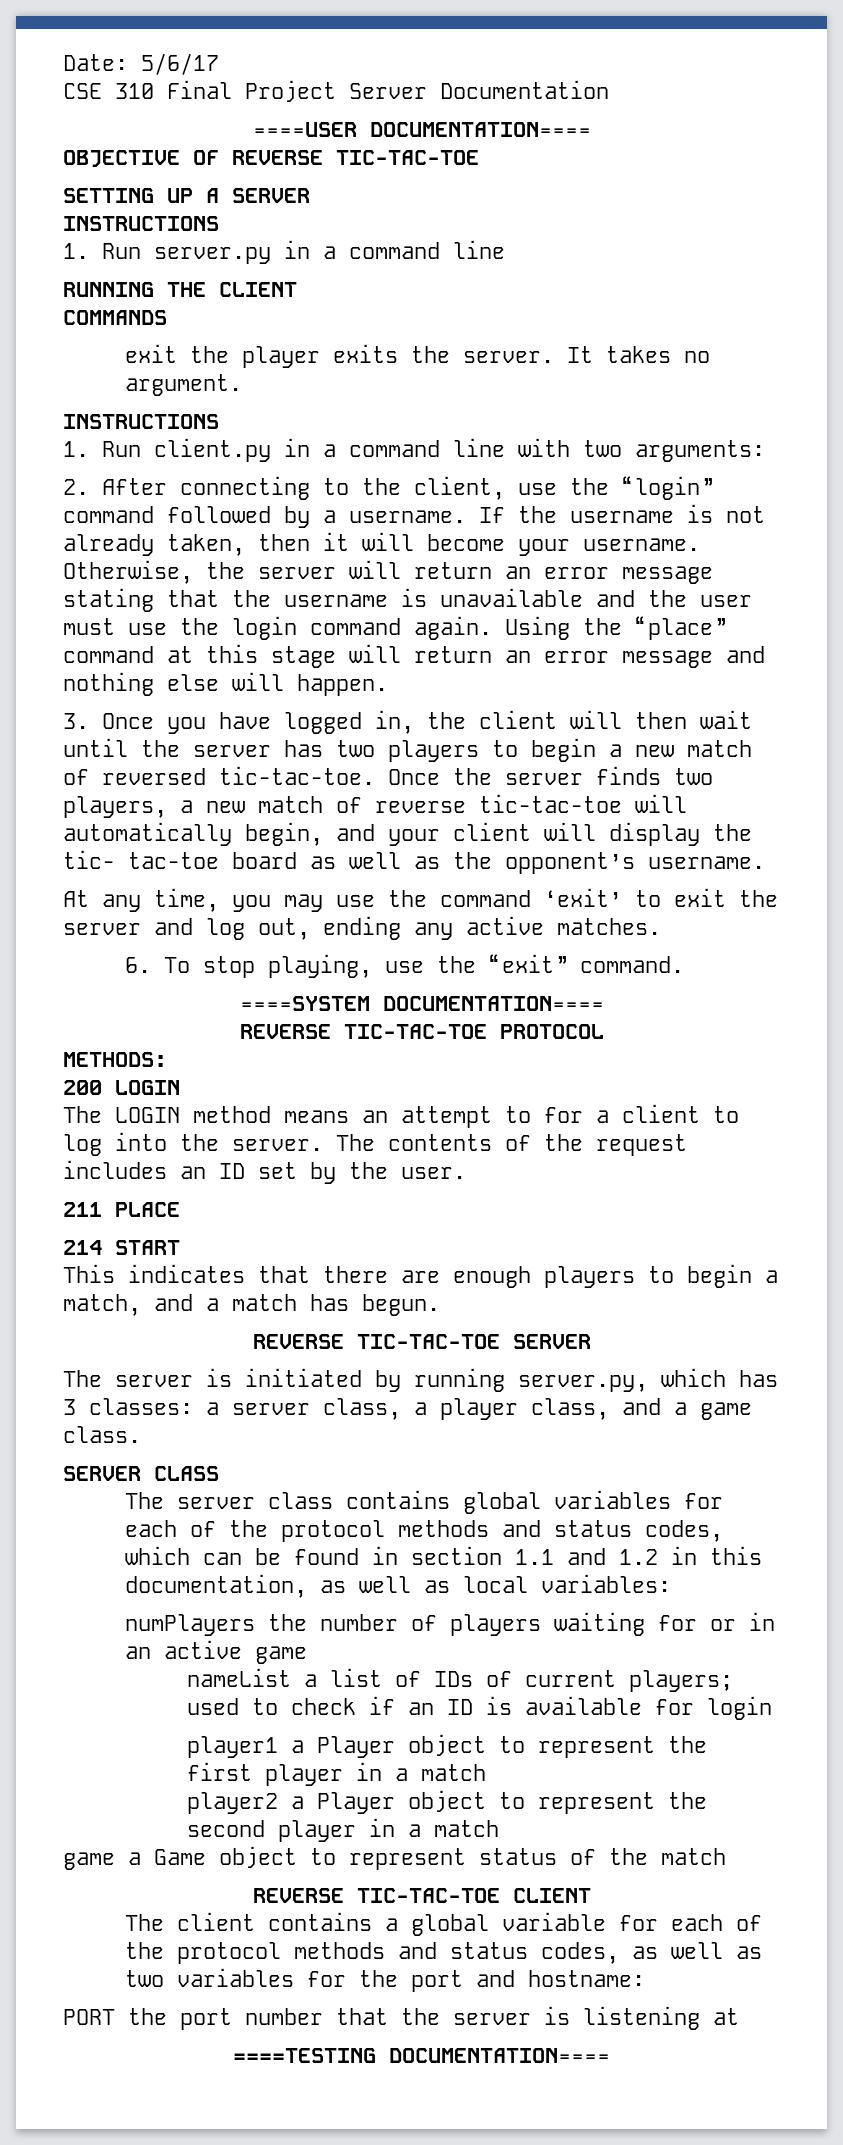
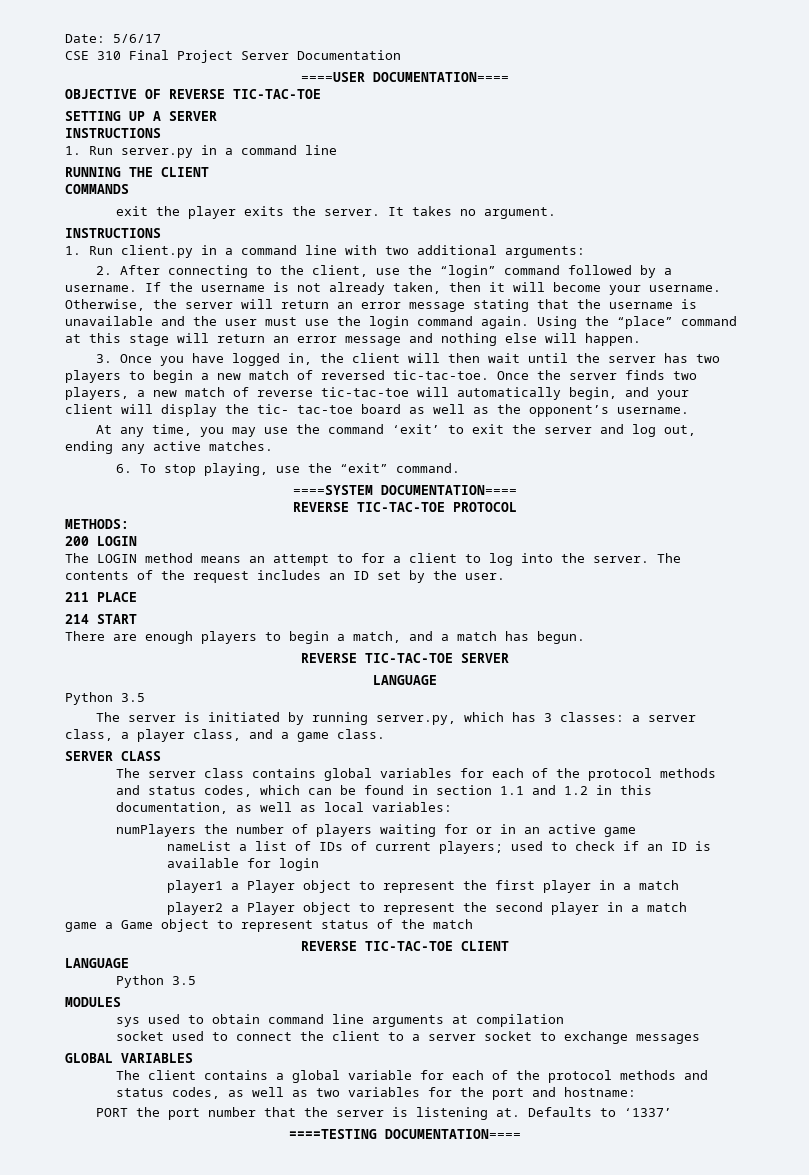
(622, 448) none -> [417,245,497,255] additional
[63,1264,388,1283] This indicates that there -> [65,631,105,641] There
(591, 1341) none -> [372,675,437,685] [65,692,145,705] // LANGUAGE // Python 3.5
(591, 1895) none -> [65,958,129,968] [115,975,196,988] [65,997,121,1007] [115,1014,564,1027] [115,1031,700,1044] [65,1053,193,1063] // LANGUAGE // Python 3.5 // MODULES // sys used to obtain command line arguments at compilation // socket used to connect the client to a server socket to exchange messages // GLOBAL VARIABLES
[713,2008,739,2025] at -> [495,1107,672,1117] at. Defaults to ‘1337’

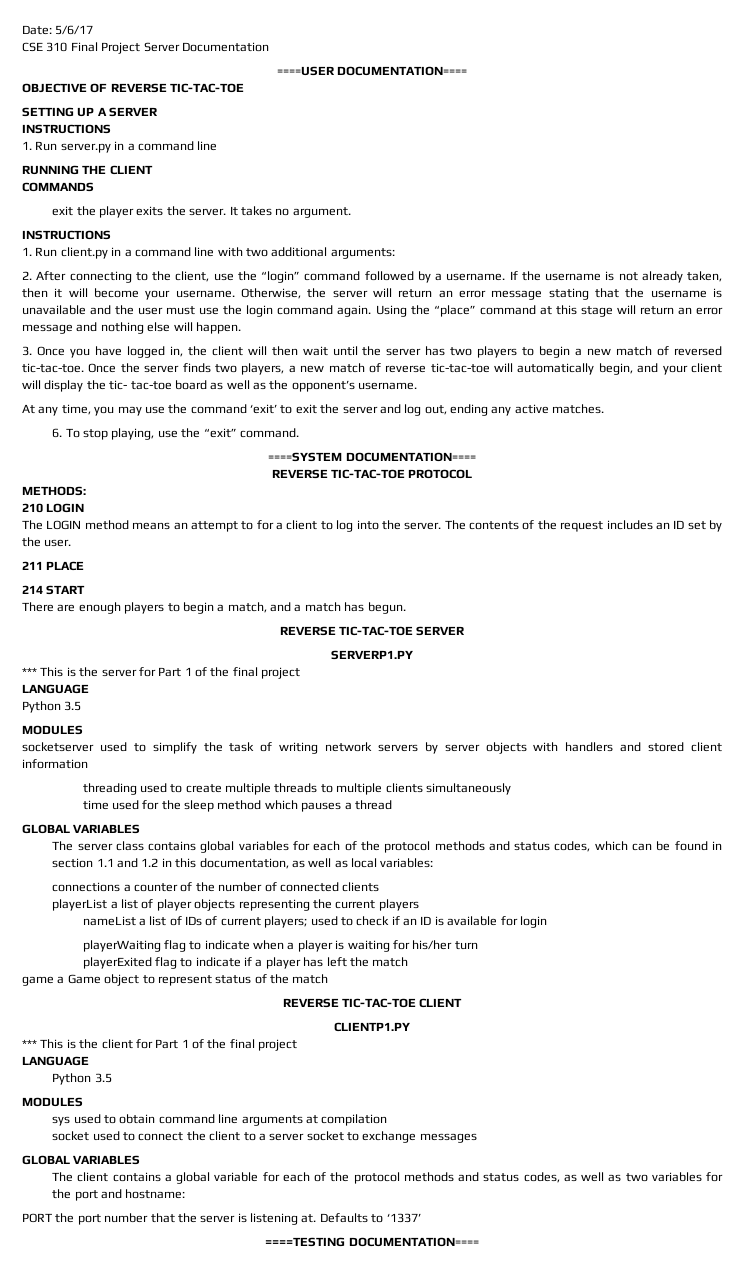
[65,536,89,546] 200 -> [22,503,43,513] 210
[372,675,437,685] [65,692,145,705] [95,712,696,725] [65,729,385,742] [65,751,161,761] LANGUAGE // Python 3.5 // The server is initiated by running server.py, which has 3 classes: a server class, a player class, and a game class. // SERVER CLASS -> [331,650,413,660] [22,667,301,679] [22,684,89,694] [22,701,82,713] [22,725,83,735] [22,742,722,754] [22,759,88,769] [82,783,511,795] [82,800,392,812] [22,824,141,834] SERVERP1.PY // *** This is the server for Part 1 of the final project // LANGUAGE // Python 3.5 // MODULES // socketserver used to simplify the task of writing network servers by server objects with handlers and stored client information // threading used to create multiple threads to multiple clients simultaneously // time used for the sleep method which pauses a thread // GLOBAL VARIABLES
[115,824,636,837] numPlayers the number of players waiting for or in an active game -> [52,882,380,892] [52,899,419,911] connections a counter of the number of connected clients // playerList a list of player objects representing the current players
[166,880,679,893] [166,902,639,915] player1 a Player object to represent the first player in a match // player2 a Player object to represent the second player in a -> [82,940,478,952] [82,957,369,969] playerWaiting flag to indicate when a player is waiting for his/her turn // playerExited flag to indicate if a player has left the
(509, 946) none -> [334,1022,410,1032] [22,1039,298,1051] // CLIENTP1.PY // *** This is the client for Part 1 of the final project

